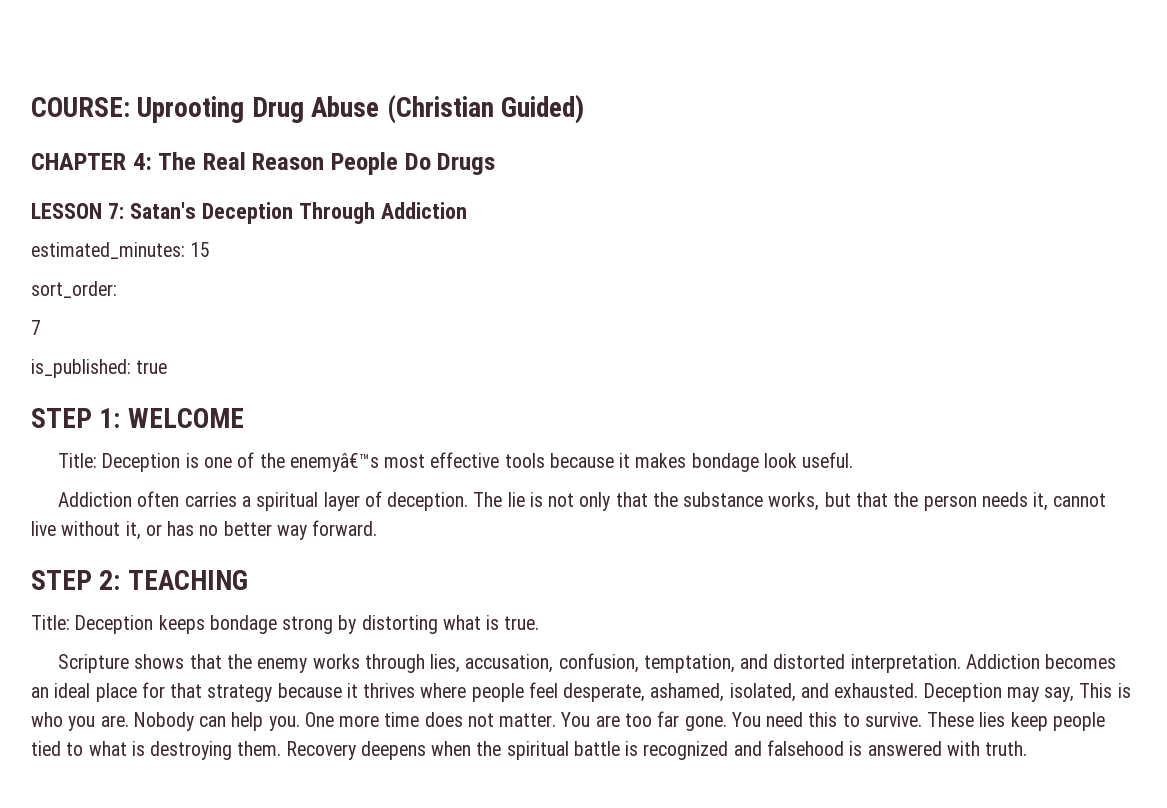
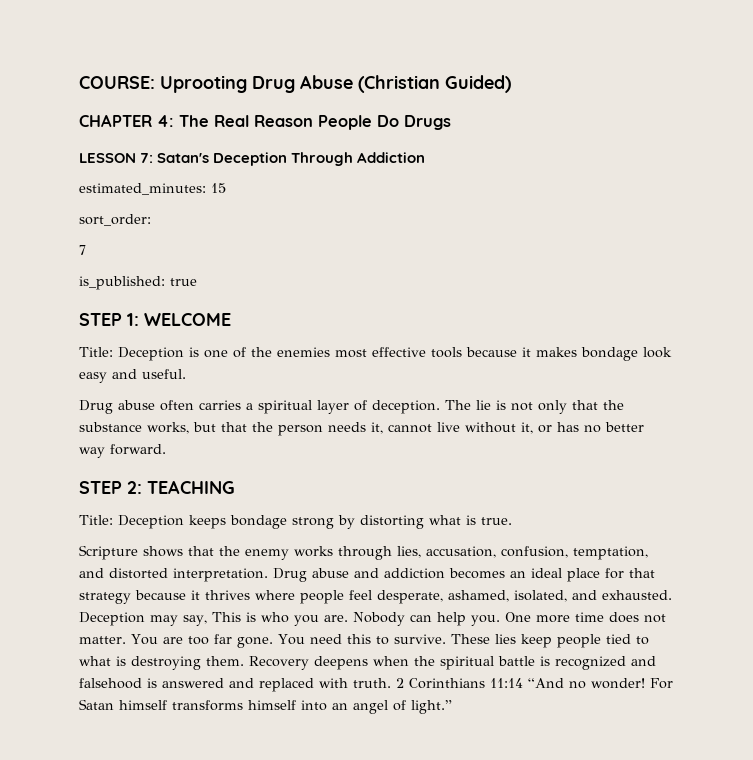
[289,453,379,472] enemyâ€™s -> [277,347,330,357] enemies
(797, 460) none -> [79,369,137,383] easy and
[58,492,133,507] Addiction -> [79,400,155,414] Drug abuse
[965,654,1040,669] Addiction -> [273,568,445,582] Drug abuse and addiction
[946,741,1028,756] with truth. -> [229,678,673,692] [79,699,452,714] and replaced with truth. 2 Corinthians 11:14 “And no wonder! For Satan himself transforms himself into an angel of light.”

